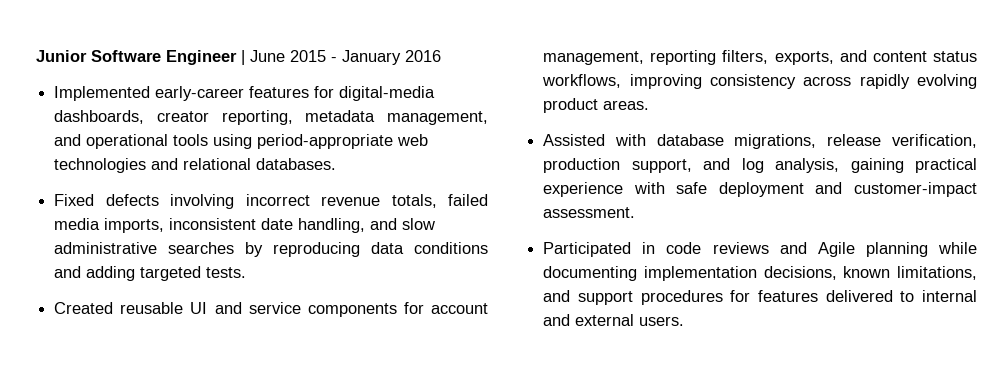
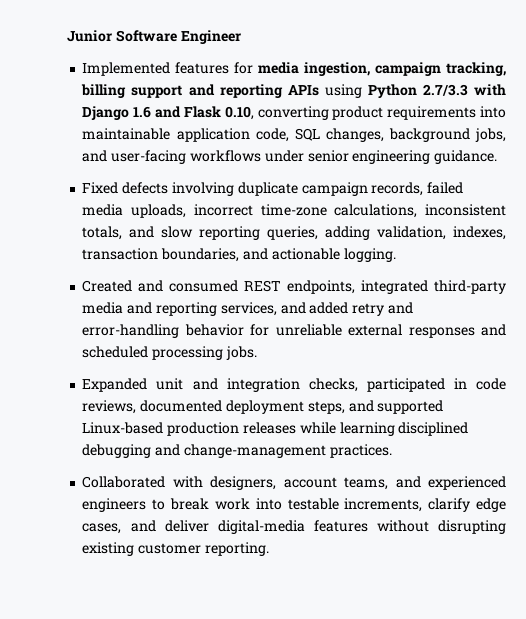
[241,50,441,65] | June 2015 - January 2016 -> (241, 37) none
[155,86,245,101] early-career -> (171, 69) none
[339,86,436,101] [54,110,488,125] [54,134,429,149] [54,158,337,173] [54,194,489,209] [54,218,436,233] [54,242,489,257] [54,266,247,281] [54,302,488,317] [543,50,977,65] [542,74,977,89] [543,98,650,113] [543,134,977,149] [543,158,977,173] [543,182,977,197] [543,207,636,218] [543,242,977,257] [543,266,977,281] [543,290,977,305] [543,314,685,326] digital-media dashboards, creator reporting, metadata management, and operational tools using period-appropriate web technologies and relational databases. // Fixed defects involving incorrect revenue totals, failed media imports, inconsistent date handling, and slow administrative searches by reproducing data conditions and adding targeted tests. // Created reusable UI and service components for account management, reporting filters, exports, and content status workflows, improving consistency across rapidly evolving product areas. // Assisted with database migrations, release verification, production support, and log analysis, gaining practical experience with safe deployment and customer-impact assessment. // Participated in code reviews and Agile planning while documenting implementation decisions, known limitations, and support procedures for features delivered to internal and external users. -> [258,62,506,76] [81,84,506,98] [82,106,506,120] [82,128,507,142] [82,150,498,164] [82,182,464,196] [82,204,507,218] [82,226,506,240] [82,248,396,262] [82,280,506,294] [82,302,413,316] [82,324,507,338] [82,346,257,360] [82,378,506,392] [82,400,444,414] [82,422,469,436] [82,444,392,458] [82,476,507,490] [82,498,506,512] [82,520,507,534] [82,542,269,556] media ingestion, campaign tracking, billing support and reporting APIs using Python 2.7/3.3 with Django 1.6 and Flask 0.10, converting product requirements into maintainable application code, SQL changes, background jobs, and user-facing workflows under senior engineering guidance. // Fixed defects involving duplicate campaign records, failed media uploads, incorrect time-zone calculations, inconsistent totals, and slow reporting queries, adding validation, indexes, transaction boundaries, and actionable logging. // Created and consumed REST endpoints, integrated third-party media and reporting services, and added retry and error-handling behavior for unreliable external responses and scheduled processing jobs. // Expanded unit and integration checks, participated in code reviews, documented deployment steps, and supported Linux-based production releases while learning disciplined debugging and change-management practices. // Collaborated with designers, account teams, and experienced engineers to break work into testable increments, clarify edge cases, and deliver digital-media features without disrupting existing customer reporting.

